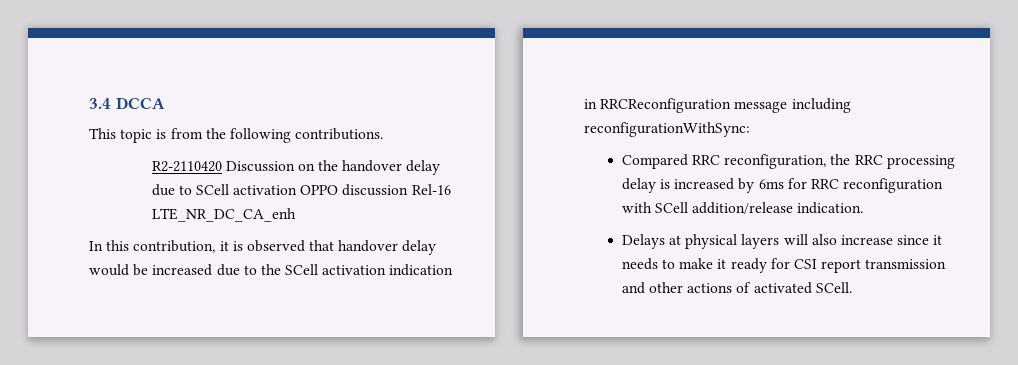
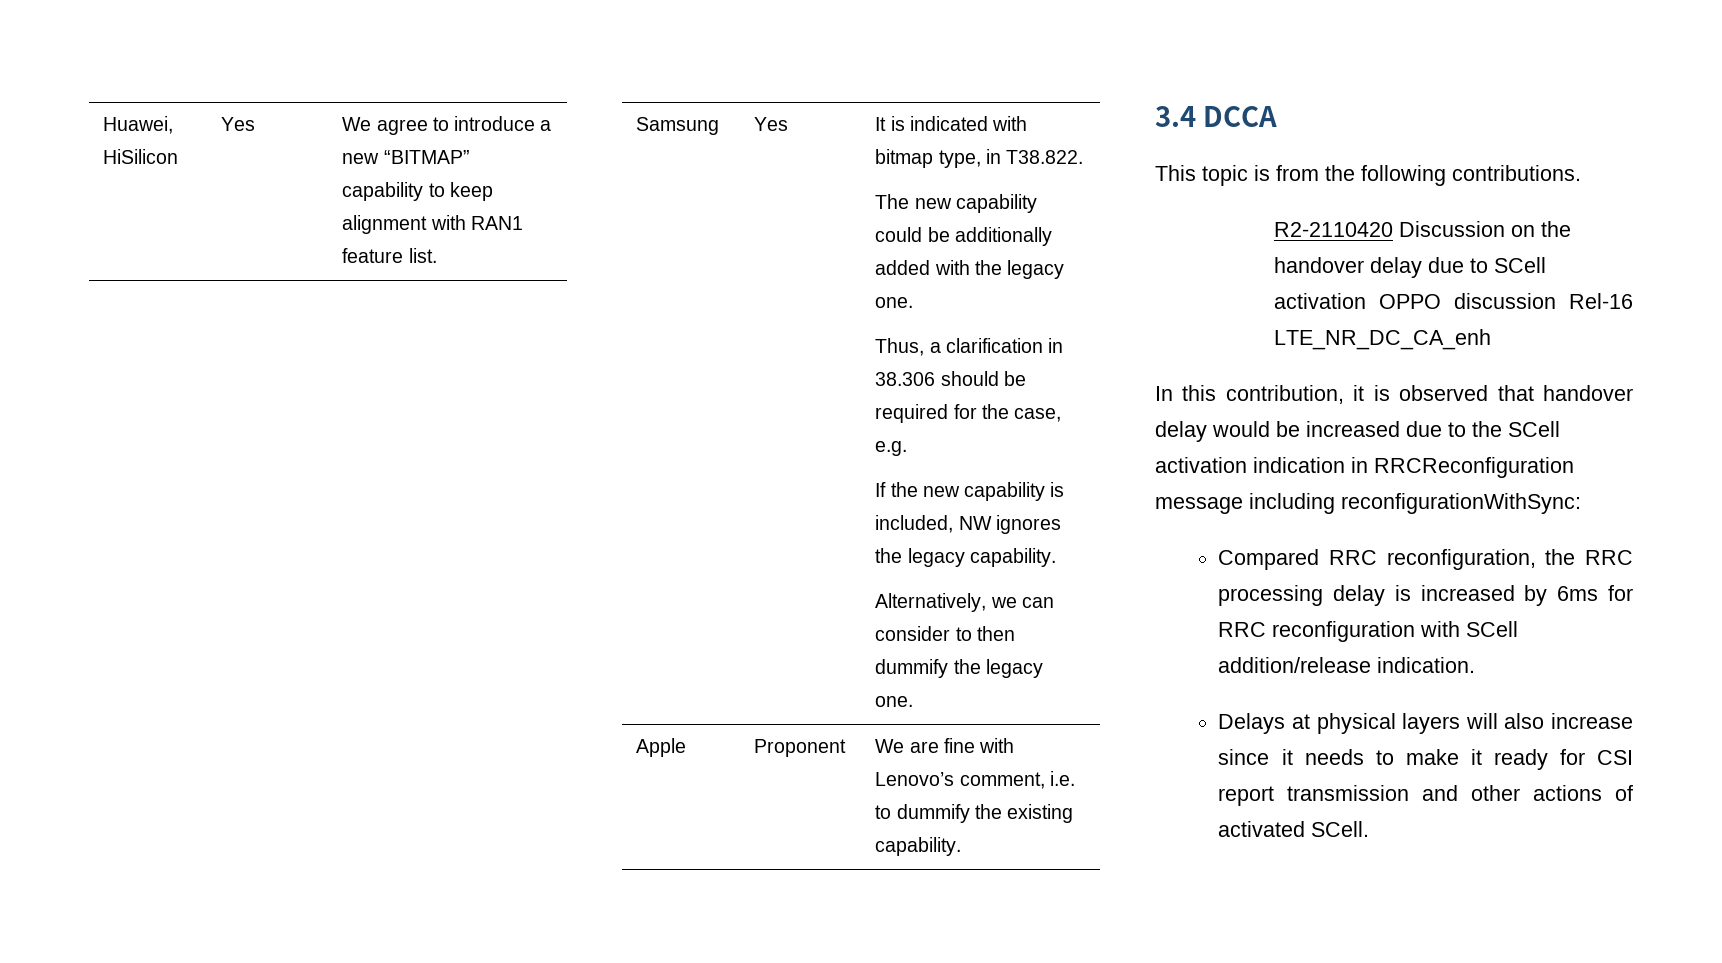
(89, 103) none -> [103,116,174,134] [103,149,179,164] [221,117,256,131] [342,116,552,135] [342,150,470,164] [342,182,493,201] [342,215,523,234] [342,248,437,263] [636,117,720,135] [754,117,789,131] [875,116,1028,131] [875,149,1084,168] [875,194,1037,213] [875,227,1052,246] [875,260,1065,279] [875,297,914,308] [875,338,1064,356] [875,371,1026,386] [875,404,1062,423] [875,441,908,456] [875,482,1065,501] [875,515,1061,534] [875,548,1056,567] [875,593,1054,612] [875,626,1015,641] [875,659,1043,678] [875,696,914,707] [636,738,687,757] [754,739,847,757] [875,738,1015,753] [875,771,1075,789] [875,804,1074,823] [875,837,962,856] Huawei, HiSilicon | Yes | We agree to introduce a new “BITMAP” capability to keep alignment with RAN1 feature list. // Samsung | Yes | It is indicated with bitmap type, in T38.822. // The new capability could be additionally added with the legacy one. // Thus, a clarification in 38.306 should be required for the case, e.g. // If the new capability is included, NW ignores the legacy capability. // Alternatively, we can consider to then dummify the legacy one. // Apple | Proponent | We are fine with Lenovo’s comment, i.e. to dummify the existing capability. //

